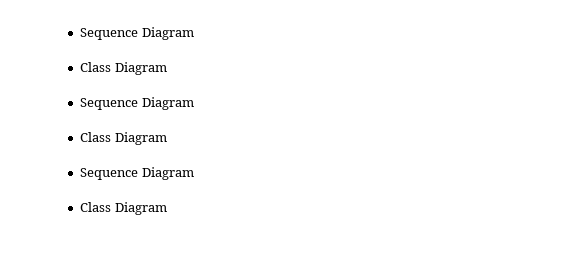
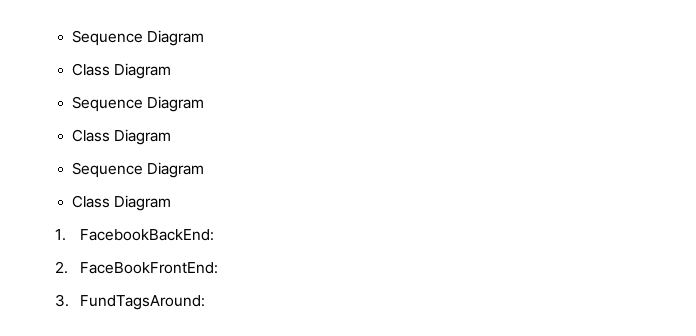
(167, 208) none -> [54,229,215,241] [54,261,219,274] [54,294,206,310] // 1. FacebookBackEnd: // 2. FaceBookFrontEnd: // 3. FundTagsAround:

